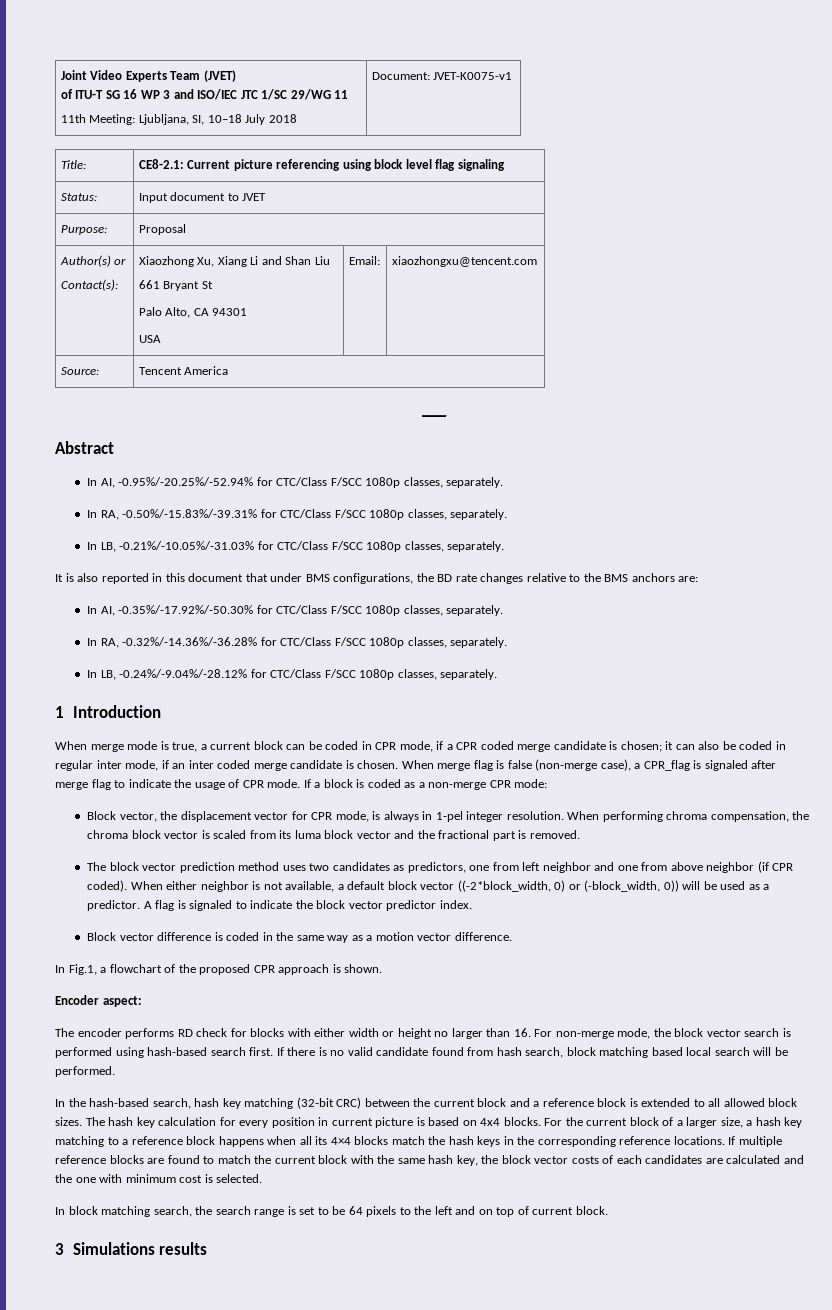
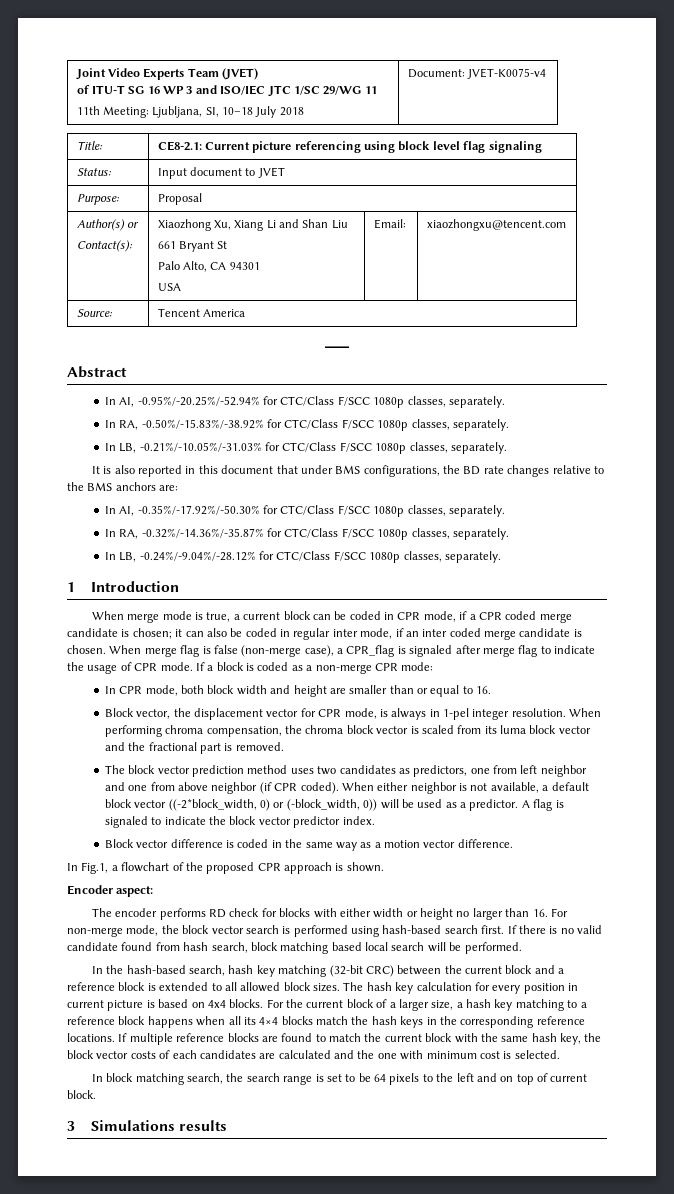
[433,72,513,80] JVET-K0075-v1 -> [466,68,546,79] JVET-K0075-v4
[122,509,258,518] -0.50%/-15.83%/-39.31% -> [141,419,264,429] -0.50%/-15.83%/-38.92%
[122,637,258,646] -0.32%/-14.36%/-36.28% -> [141,528,264,538] -0.32%/-14.36%/-35.87%
(548, 783) none -> [104,685,492,697] // In CPR mode, both block width and height are smaller than or equal to 16.

